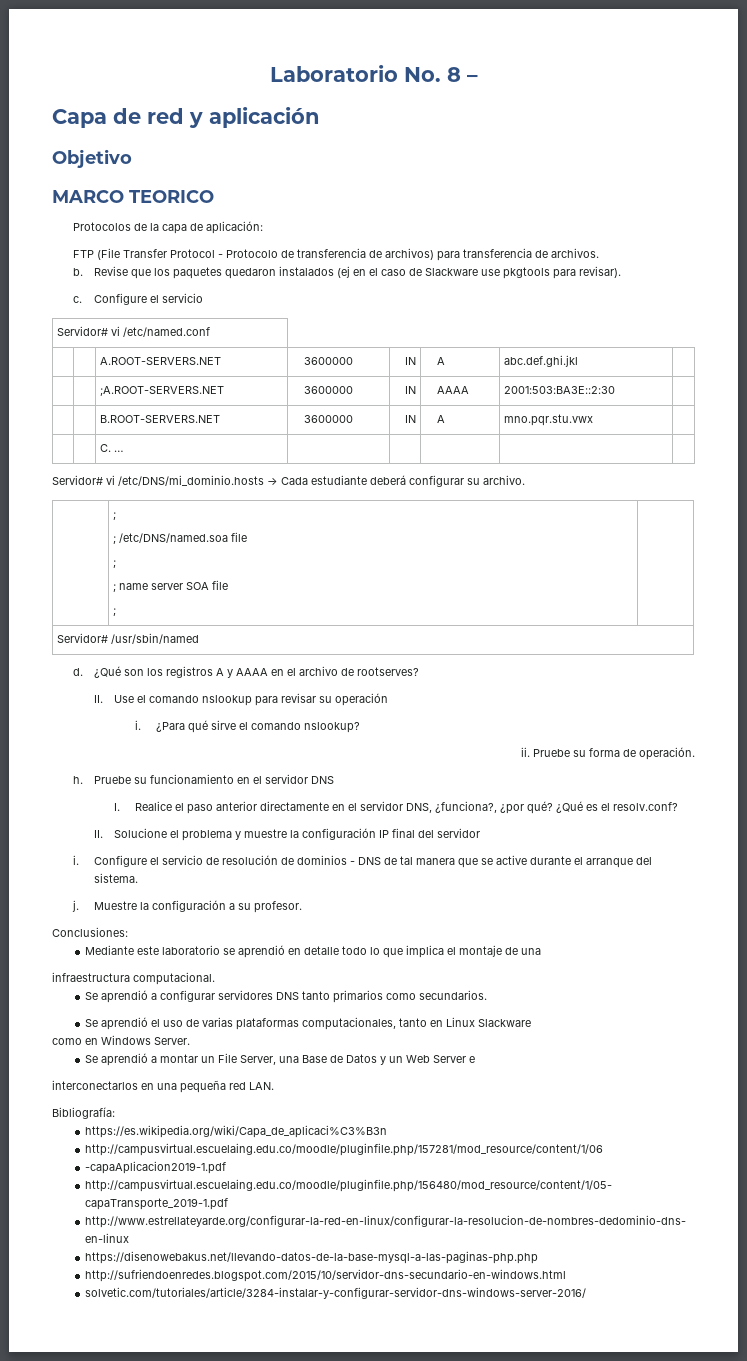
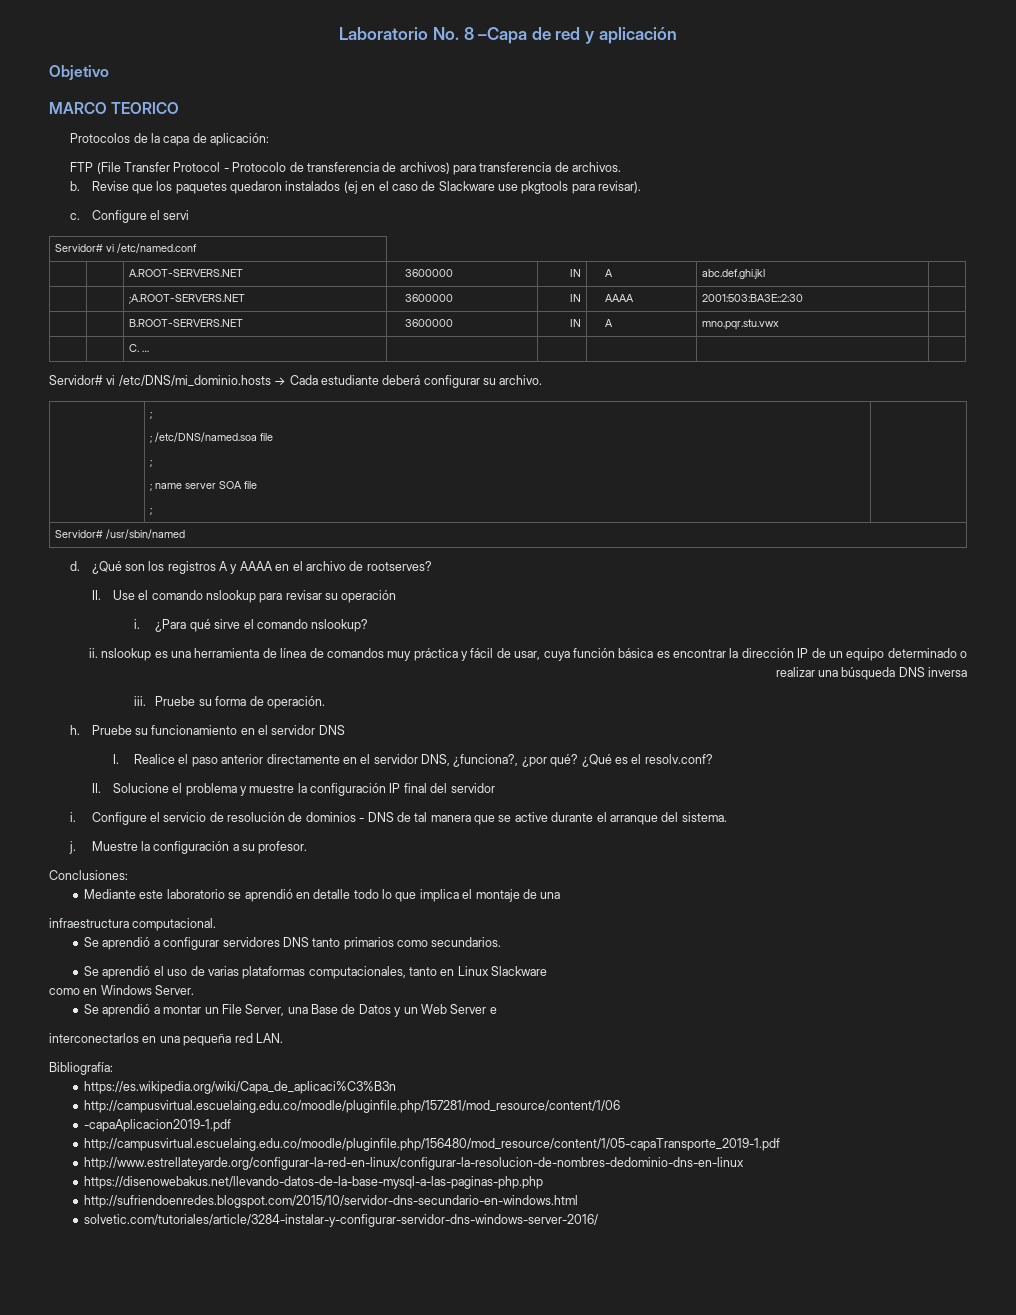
[466,75,478,82] [52,109,107,128] – // Capa -> [478,27,528,44] –Capa
[161,293,203,303] servicio -> [163,210,190,220] servi
(530, 752) none -> [101,648,967,661] [775,667,967,680] [134,696,147,706] nslookup es una herramienta de línea de comandos muy práctica y fácil de usar, cuya función básica es encontrar la dirección IP de un equipo determinado o realizar una búsqueda DNS inversa // iii.

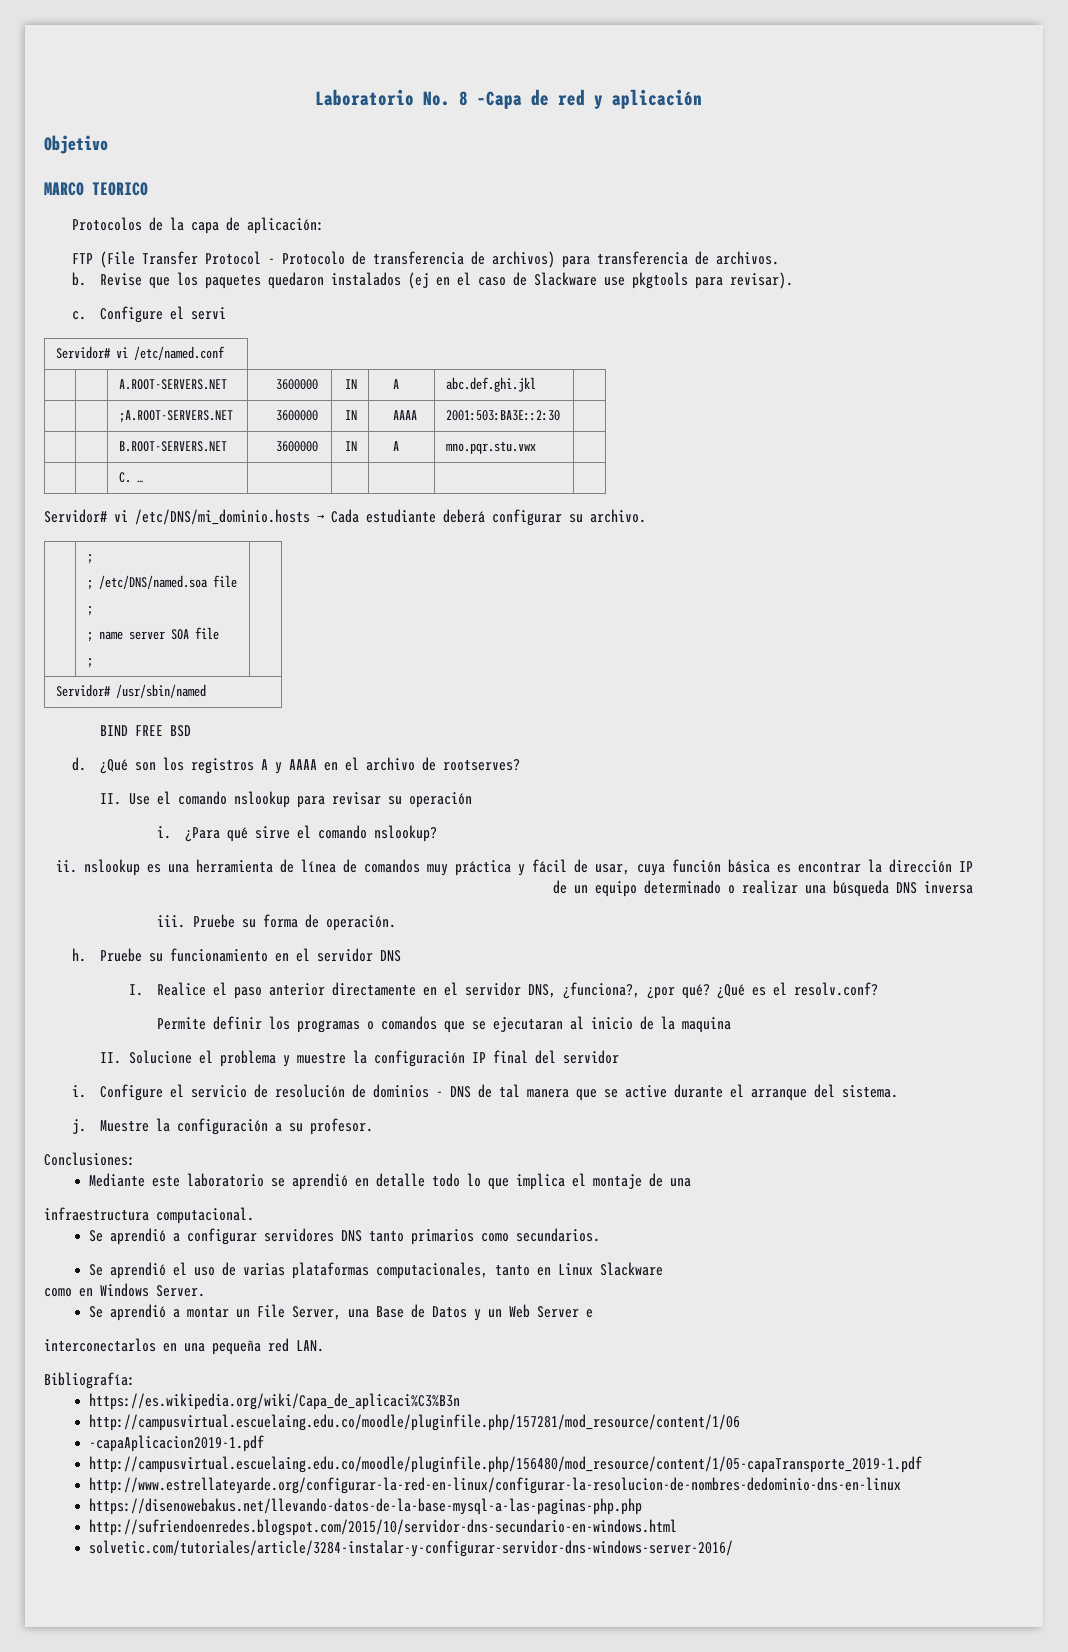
(185, 534) none -> [100,725,192,737] // BIND FREE BSD
(713, 759) none -> [156,1016,731,1033] // Permite definir los programas o comandos que se ejecutaran al inicio de la maquina

